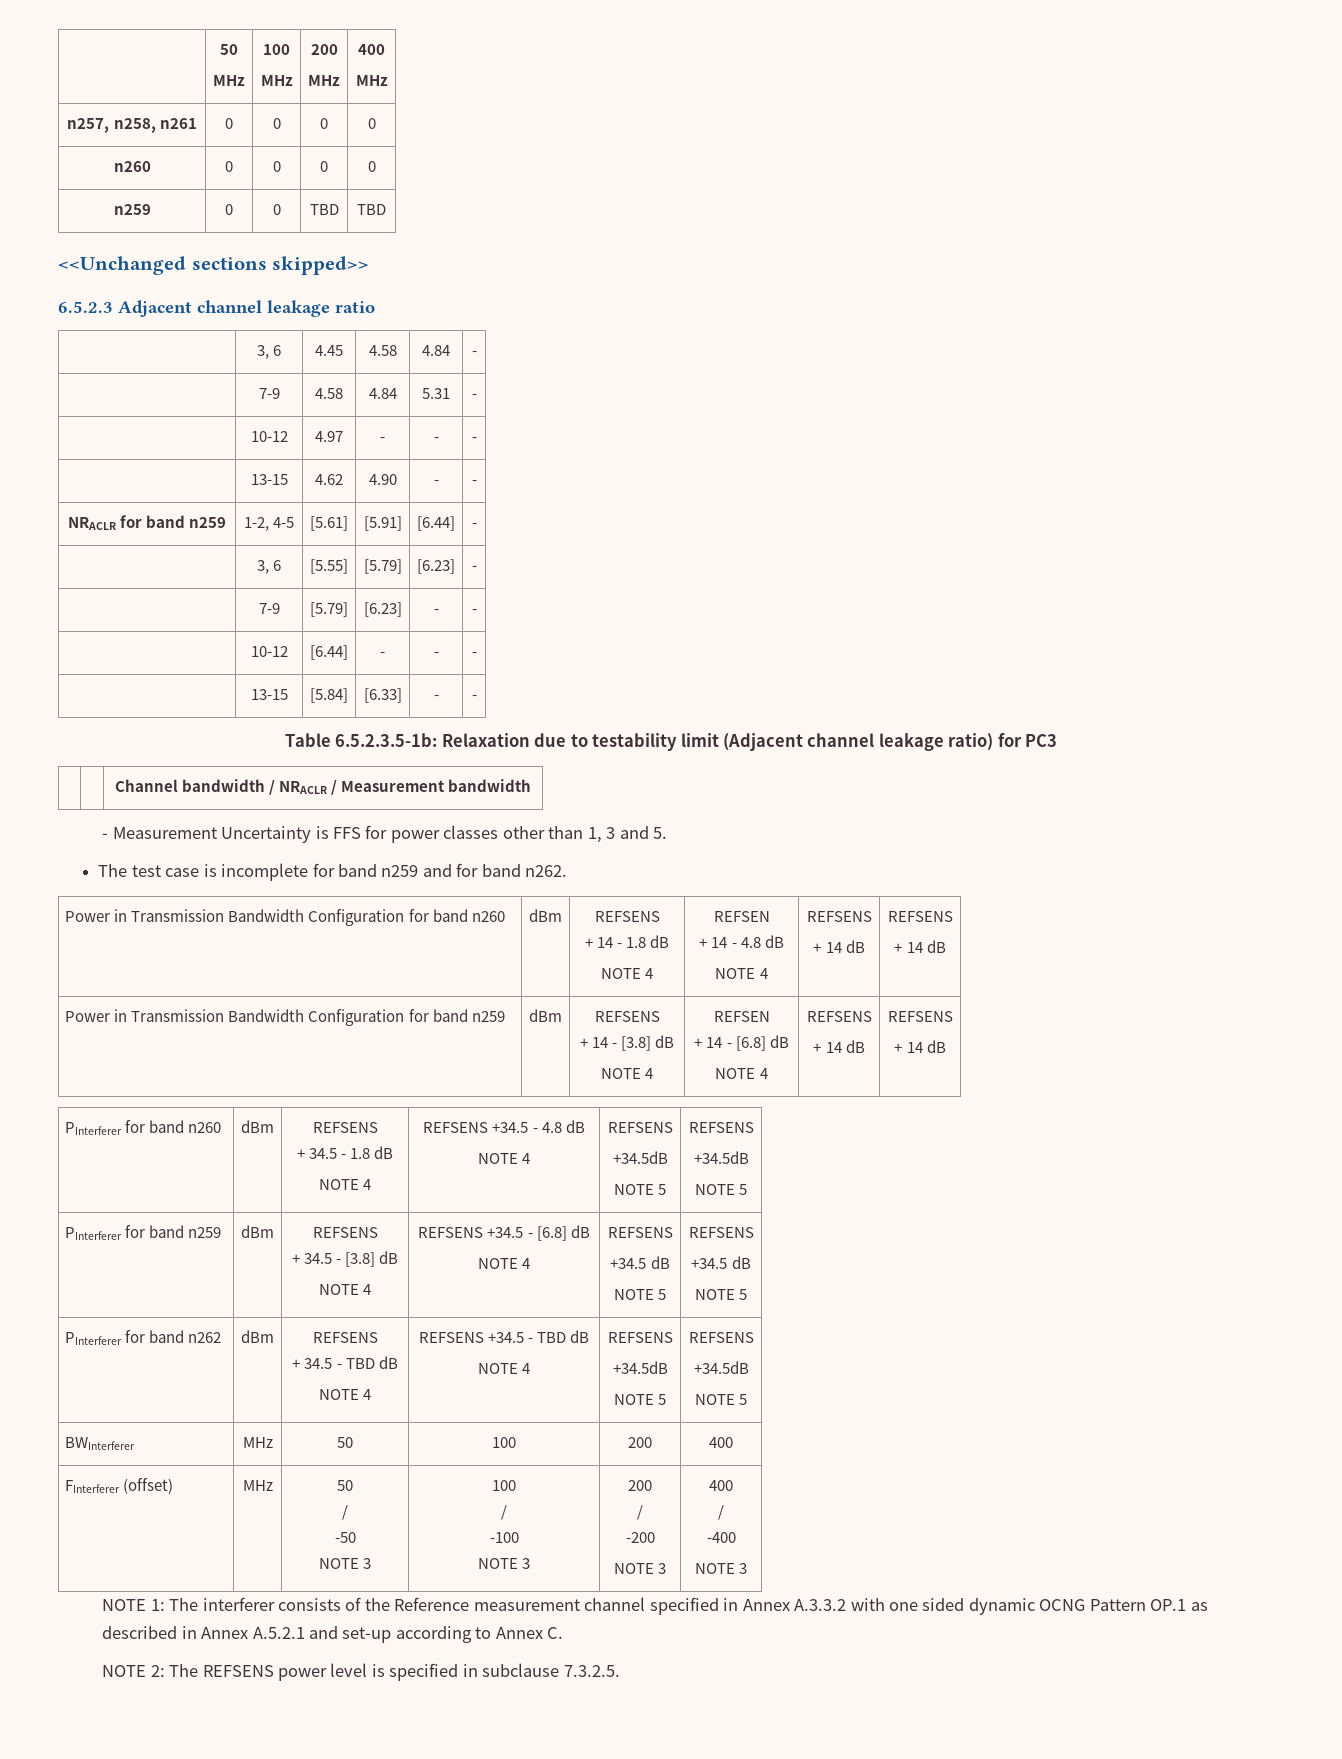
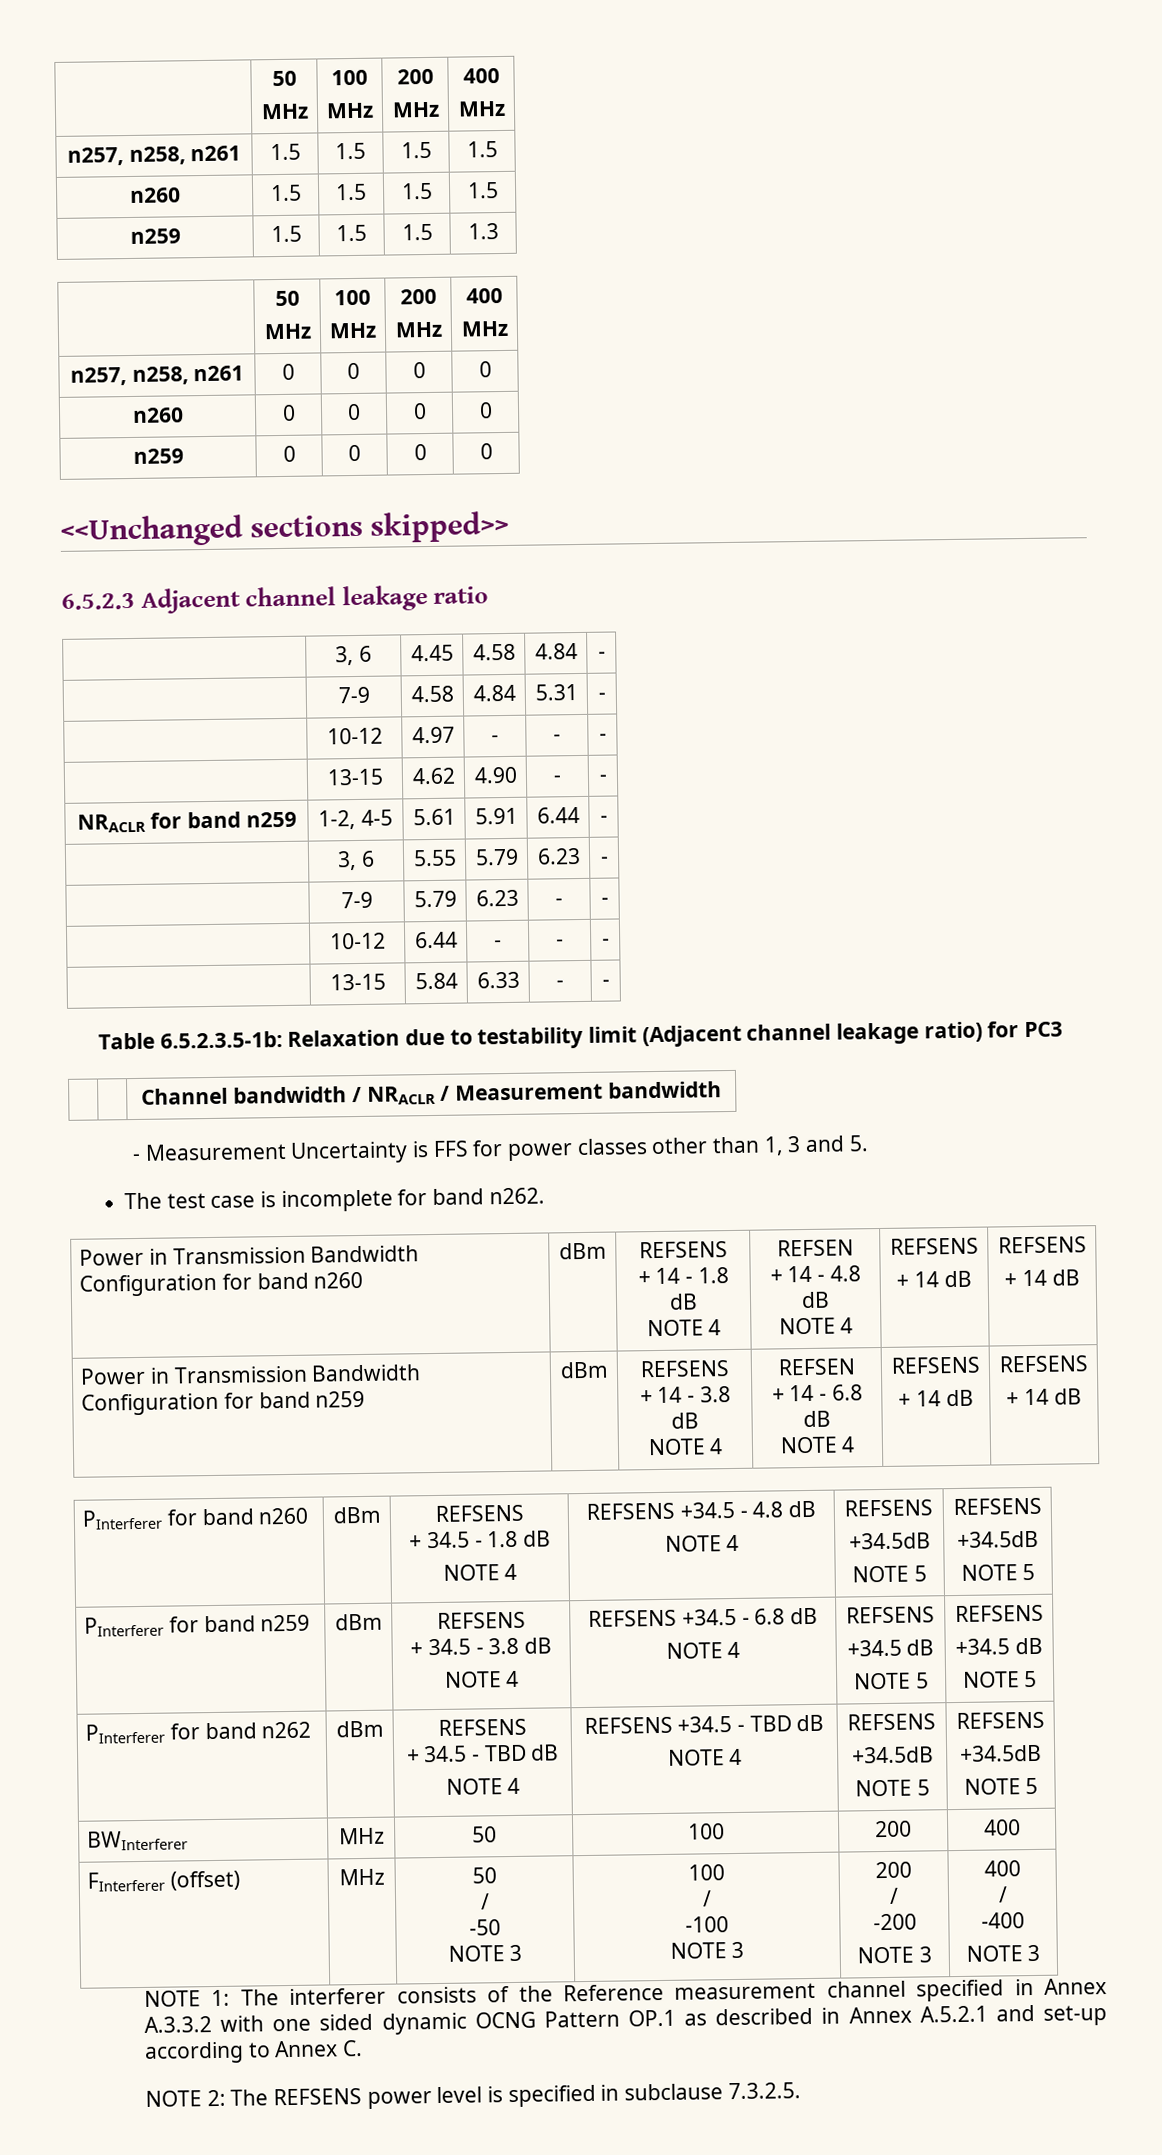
[220,44,238,55] [213,75,245,86] [263,44,290,55] [260,75,293,86] [310,44,338,55] [308,75,340,86] [358,44,385,55] [355,75,388,86] | 50 // MHz | 100 // MHz | 200 // MHz | 400 // MHz -> [271,70,297,87] [260,103,309,120] [331,69,368,86] [326,102,374,119] [396,68,434,85] [391,101,440,118] [462,68,500,84] [457,100,506,117] [66,145,242,166] [269,143,301,161] [335,142,366,160] [400,141,432,159] [466,141,498,158] [129,187,181,203] [269,184,302,202] [335,183,367,201] [400,182,433,200] [466,182,499,199] [129,228,181,244] [270,225,302,243] [336,224,367,242] [401,223,433,241] [467,223,499,240] [274,290,300,307] [263,323,312,340] [334,289,371,306] [329,322,377,339] [399,288,437,305] [394,321,443,338] [465,287,503,304] [460,320,509,337] | 50 // MHz | 100 // MHz | 200 // MHz | 400 // MHz // n257, n258, n261 | 1.5 | 1.5 | 1.5 | 1.5 // n260 | 1.5 | 1.5 | 1.5 | 1.5 // n259 | 1.5 | 1.5 | 1.5 | 1.3 // | 50 // MHz | 100 // MHz | 200 // MHz | 400 // MHz
[309,204,339,215] [357,204,386,215] TBD | TBD -> [413,444,427,461] [479,443,493,460] 0 | 0
[310,516,348,531] [363,516,402,531] [417,516,455,531] [5.61] | [5.91] | [6.44] -> [412,808,456,826] [474,807,518,825] [536,806,580,824] 5.61 | 5.91 | 6.44
[310,559,348,574] [363,559,402,574] [417,559,455,574] [471,566,477,571] [258,603,280,614] [310,602,348,617] [363,602,402,617] [5.55] | [5.79] | [6.23] | - // | 7-9 | [5.79] | [6.23] -> [412,849,457,867] [474,848,519,866] [536,847,581,865] [600,856,609,864] [340,891,373,909] [413,890,457,908] [475,889,519,907] 5.55 | 5.79 | 6.23 | - // | 7-9 | 5.79 | 6.23
[310,645,348,660] [380,652,385,657] [433,652,439,657] [471,652,477,657] [250,689,288,700] [310,688,348,703] [363,688,402,703] [6.44] | - | - | - // | 13-15 | [5.84] | [6.33] -> [414,931,458,949] [494,940,502,948] [556,939,564,947] [601,938,610,946] [329,973,386,991] [414,972,458,990] [476,971,520,989] 6.44 | - | - | - // | 13-15 | 5.84 | 6.33
[381,863,521,877] n259 and for band -> (485, 1197) none
[621,1035,675,1051] [600,1068,654,1079] [713,1011,770,1022] [694,1036,766,1051] [3.8] dB // NOTE 4 | REFSEN // + 14 - [6.8] -> [699,1386,731,1403] [671,1412,699,1429] [647,1438,724,1456] [777,1358,856,1376] [771,1384,863,1402] 3.8 dB // NOTE 4 | REFSEN // + 14 - 6.8
[345,1251,399,1267] [318,1284,372,1295] [418,1226,567,1241] [3.8] dB // NOTE 4 | REFSENS +34.5 - [6.8] -> [488,1637,552,1655] [443,1670,520,1688] [588,1608,786,1627] 3.8 dB // NOTE 4 | REFSENS +34.5 - 6.8

